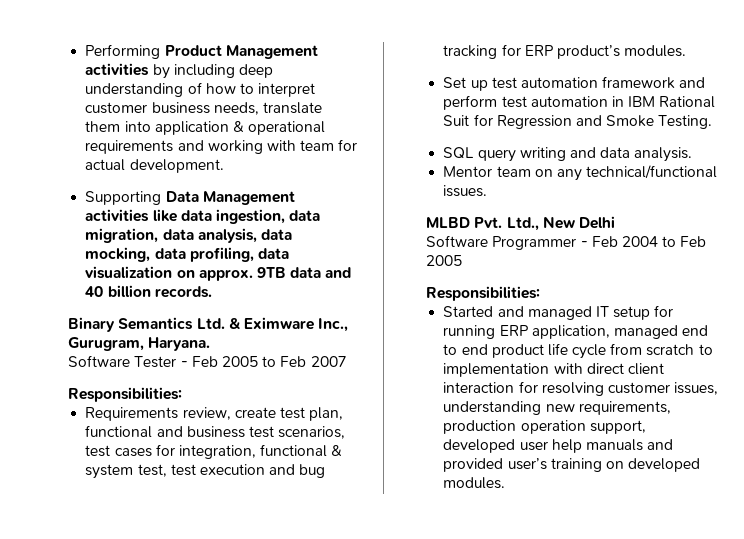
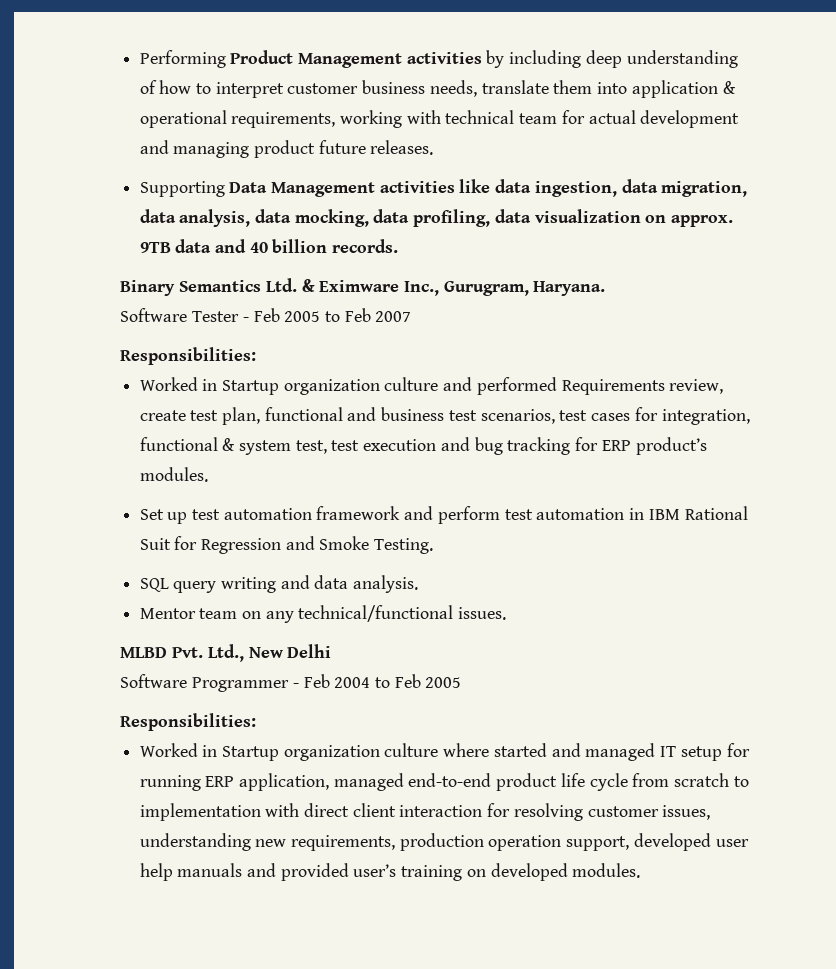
[85,140,204,154] requirements and -> [231,112,336,128] requirements,
(296, 145) none -> [445,110,515,124] technical
[129,159,224,173] development. -> [640,110,740,128] [139,140,434,158] development and managing product future releases.
(183, 394) none -> [139,377,557,395] Worked in Startup organization culture and performed
[443,306,494,317] Started -> [139,743,547,761] Worked in Startup organization culture where started
[682,325,709,336] [443,344,488,355] end to end -> [408,773,492,787] end-to-end

